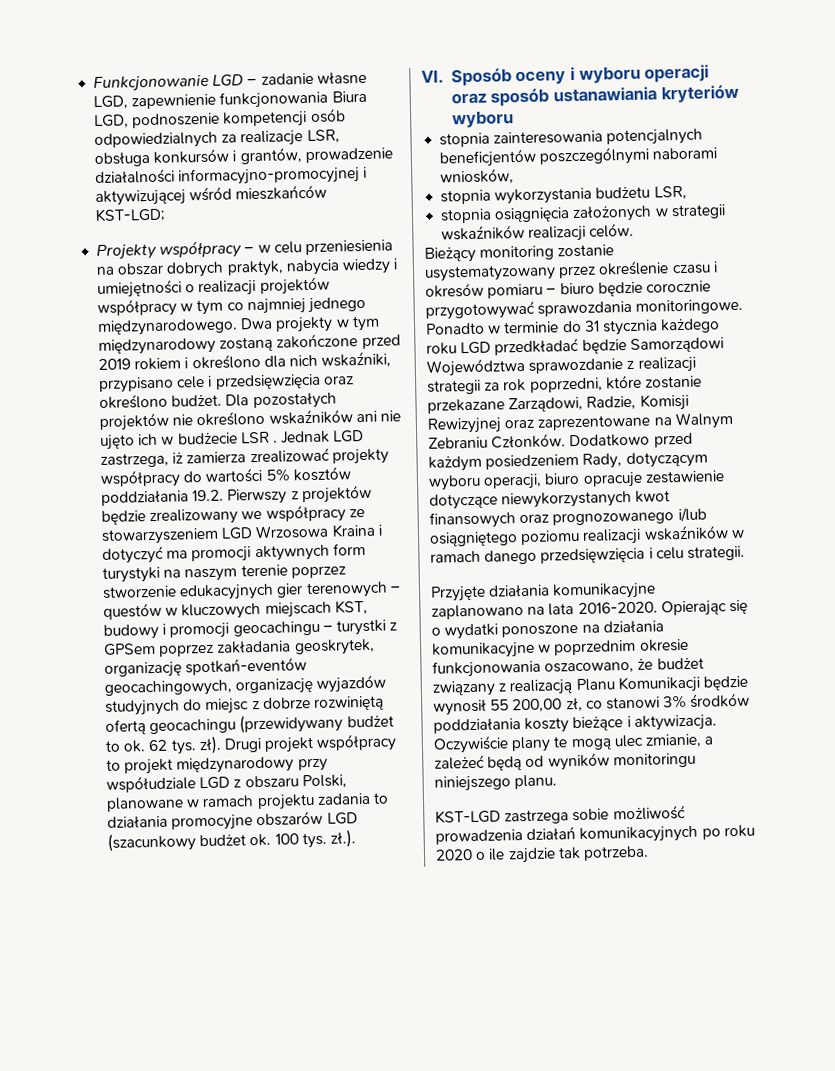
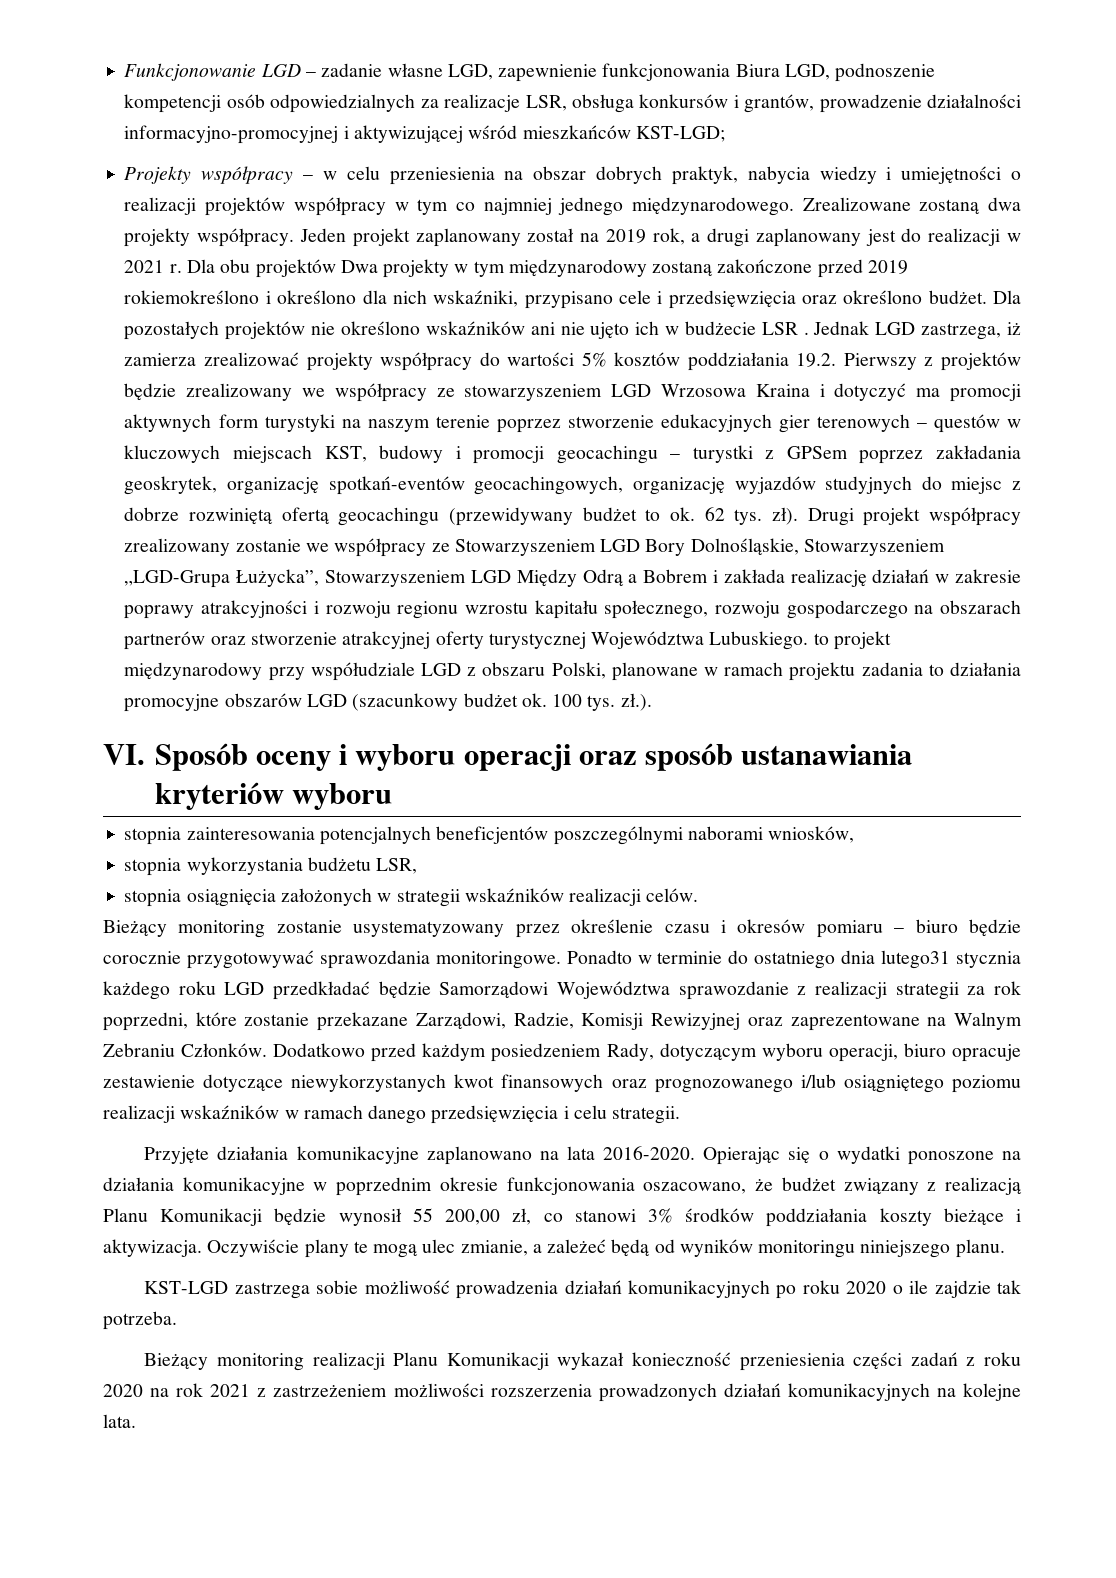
(239, 327) none -> [802,197,1021,214] [124,228,1021,247] [124,259,336,278] Zrealizowane zostaną dwa projekty współpracy. Jeden projekt zaplanowany został na 2019 rok, a drugi zaplanowany jest do realizacji w 2021 r. Dla obu projektów
[134,357,182,371] rokiem -> [124,290,260,304] rokiemokreślono
(398, 742) none -> [124,538,945,557] [124,569,1022,588] [124,600,1021,619] [124,631,809,650] zrealizowany zostanie we współpracy ze Stowarzyszeniem LGD Bory Dolnośląskie, Stowarzyszeniem „LGD-Grupa Łużycka”, Stowarzyszeniem LGD Między Odrą a Bobrem i zakłada realizację działań w zakresie poprawy atrakcyjności i rozwoju regionu wzrostu kapitału społecznego, rozwoju gospodarczego na obszarach partnerów oraz stworzenie atrakcyjnej oferty turystycznej Województwa Lubuskiego.
[583,320,600,332] 31 -> [754,950,951,969] ostatniego dnia lutego31
(649, 853) none -> [144,1352,1021,1371] [103,1383,1022,1402] [103,1414,136,1428] // Bieżący monitoring realizacji Planu Komunikacji wykazał konieczność przeniesienia części zadań z roku 2020 na rok 2021 z zastrzeżeniem możliwości rozszerzenia prowadzonych działań komunikacyjnych na kolejne lata.

